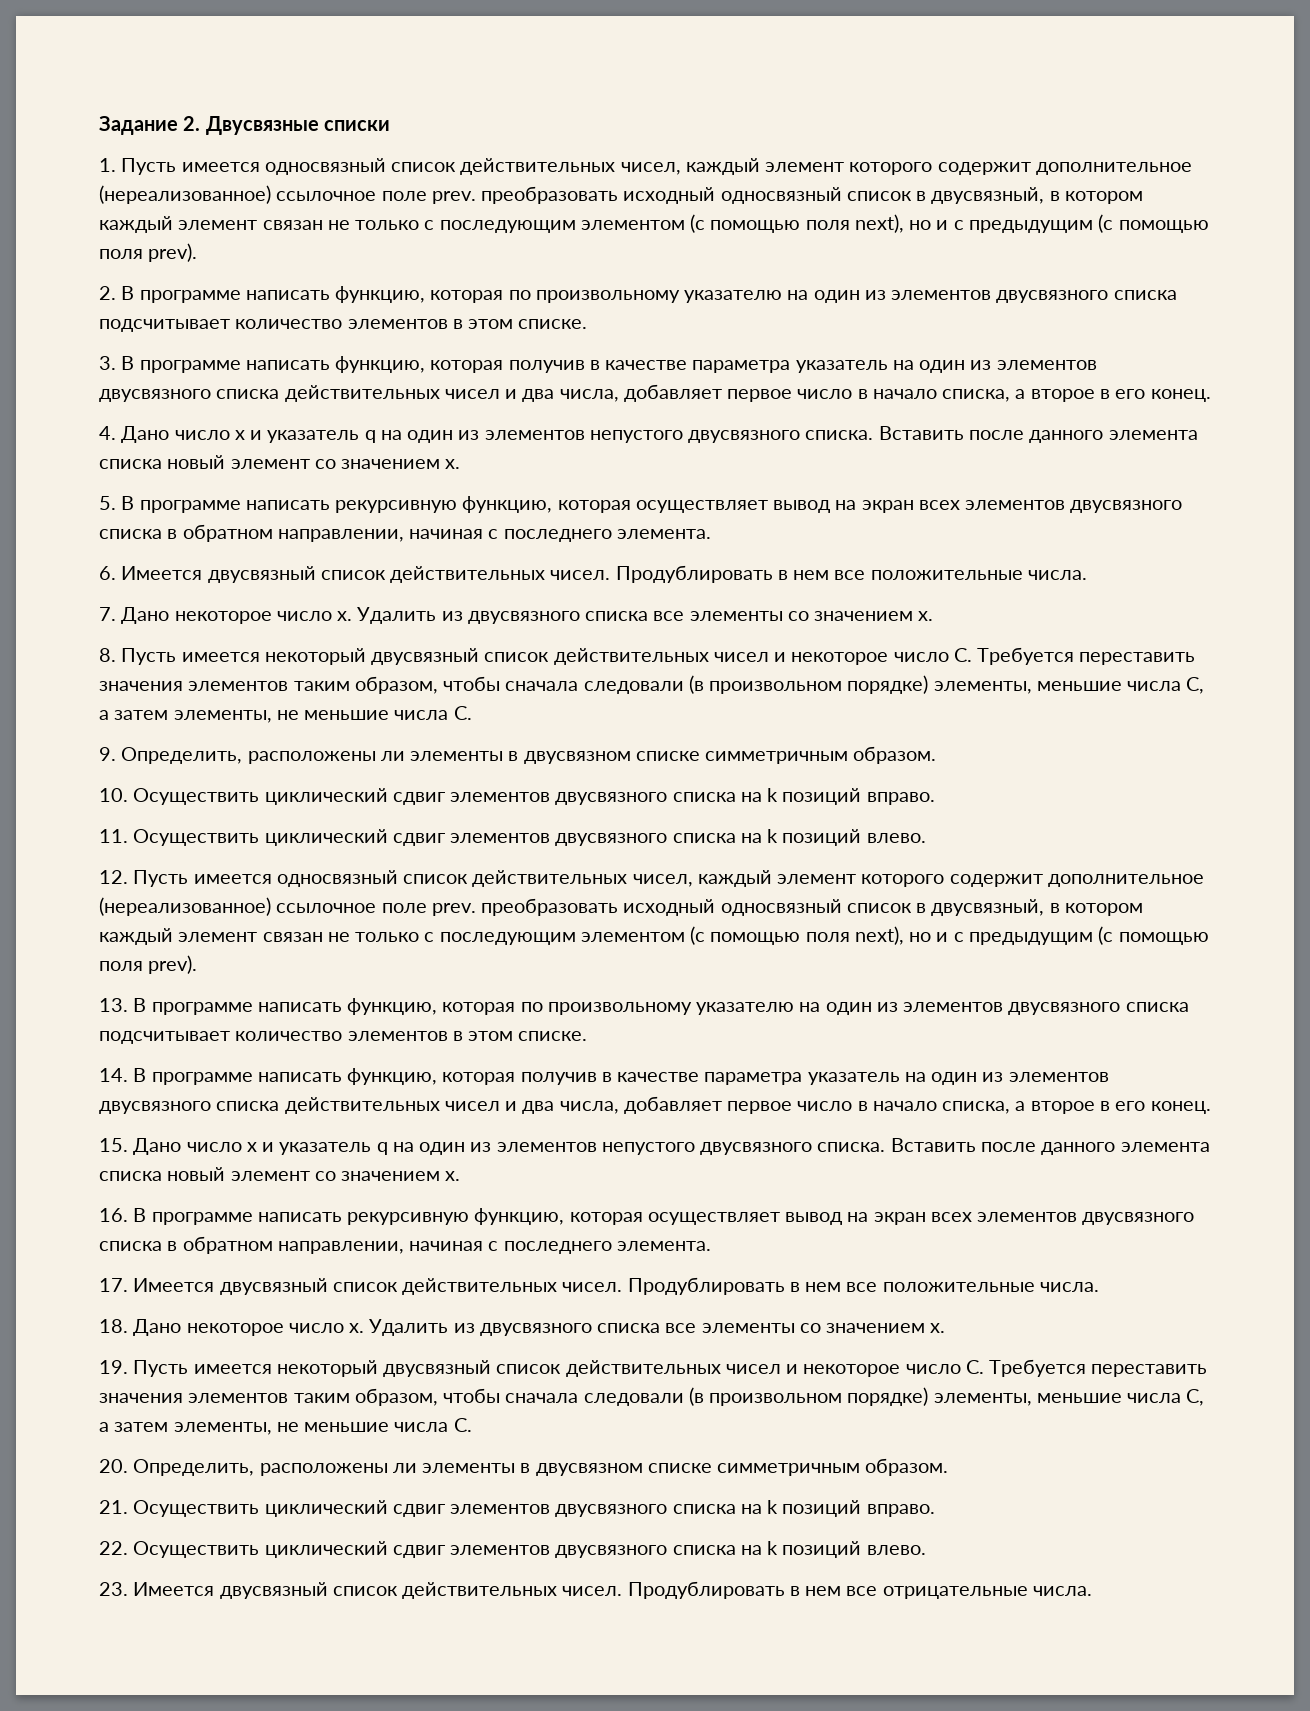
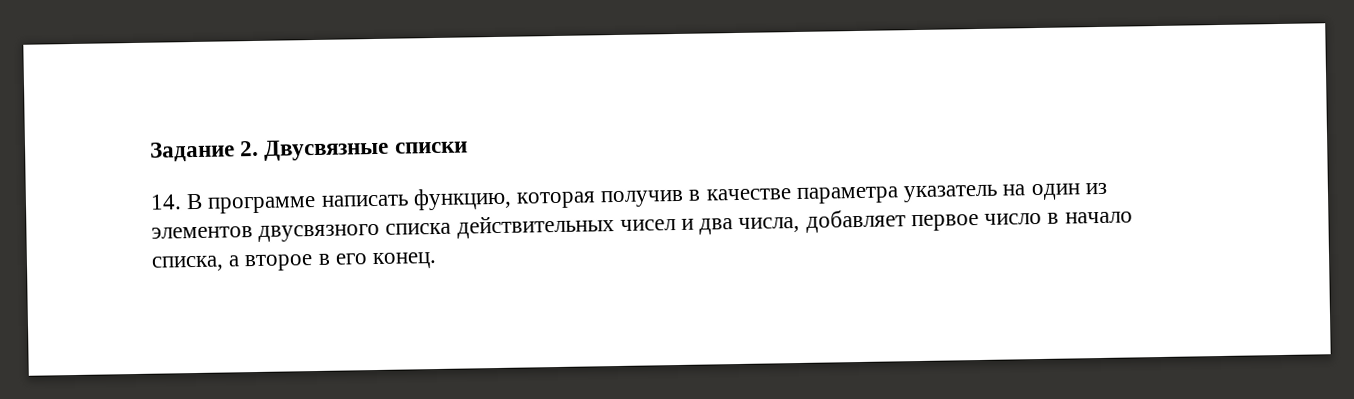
[99,158,1192,175] [99,185,1143,204] [99,214,1209,233] [99,243,198,262] [99,286,1177,303] [99,319,588,332] [99,356,1097,373] [99,384,1211,402] [99,426,1198,443] [99,455,461,469] [99,496,1183,513] [99,524,711,542] [99,565,1087,583] [99,607,934,624] [99,647,1196,665] [99,675,1205,694] [99,706,472,723] [99,746,937,764] [99,788,935,805] [99,829,926,846] [99,870,1204,887] [99,897,1143,916] [99,926,1209,945] [99,955,198,974] [99,998,1189,1015] [99,1031,588,1044] // 1. Пусть имеется односвязный список действительных чисел, каждый элемент которого содержит дополнительное (нереализованное) ссылочное поле prev. преобразовать исходный односвязный список в двусвязный, в котором каждый элемент связан не только с последующим элементом (с помощью поля next), но и с предыдущим (с помощью поля prev). // 2. В программе написать функцию, которая по произвольному указателю на один из элементов двусвязного списка подсчитывает количество элементов в этом списке. // 3. В программе написать функцию, которая получив в качестве параметра указатель на один из элементов двусвязного списка действительных чисел и два числа, добавляет первое число в начало списка, а второе в его конец. // 4. Дано число x и указатель q на один из элементов непустого двусвязного списка. Вставить после данного элемента списка новый элемент со значением х. // 5. В программе написать рекурсивную функцию, которая осуществляет вывод на экран всех элементов двусвязного списка в обратном направлении, начиная с последнего элемента. // 6. Имеется двусвязный список действительных чисел. Продублировать в нем все положительные числа. // 7. Дано некоторое число х. Удалить из двусвязного списка все элементы со значением х. // 8. Пусть имеется некоторый двусвязный список действительных чисел и некоторое число С. Требуется переставить значения элементов таким образом, чтобы сначала следовали (в произвольном порядке) элементы, меньшие числа С, а затем элементы, не меньшие числа С. // 9. Определить, расположены ли элементы в двусвязном списке симметричным образом. // 10. Осуществить циклический сдвиг элементов двусвязного списка на k позиций вправо. // 11. Осуществить циклический сдвиг элементов двусвязного списка на k позиций влево. // 12. Пусть имеется односвязный список действительных чисел, каждый элемент которого содержит дополнительное (нереализованное) ссылочное поле prev. преобразовать исходный односвязный список в двусвязный, в котором каждый элемент связан не только с последующим элементом (с помощью поля next), но и с предыдущим (с помощью поля prev). // 13. В программе написать функцию, которая по произвольному указателю на один из элементов двусвязного списка подсчитывает количество элементов в этом списке. -> (468, 147) none
[99,1138,1210,1155] [99,1167,461,1181] [99,1208,1195,1225] [99,1236,711,1254] [99,1277,1099,1295] [99,1319,946,1336] [99,1359,1208,1377] [99,1387,1205,1406] [99,1418,472,1435] [99,1458,949,1476] [99,1500,935,1517] [99,1541,926,1558] [99,1581,1092,1599] // 15. Дано число x и указатель q на один из элементов непустого двусвязного списка. Вставить после данного элемента списка новый элемент со значением х. // 16. В программе написать рекурсивную функцию, которая осуществляет вывод на экран всех элементов двусвязного списка в обратном направлении, начиная с последнего элемента. // 17. Имеется двусвязный список действительных чисел. Продублировать в нем все положительные числа. // 18. Дано некоторое число х. Удалить из двусвязного списка все элементы со значением х. // 19. Пусть имеется некоторый двусвязный список действительных чисел и некоторое число С. Требуется переставить значения элементов таким образом, чтобы сначала следовали (в произвольном порядке) элементы, меньшие числа С, а затем элементы, не меньшие числа С. // 20. Определить, расположены ли элементы в двусвязном списке симметричным образом. // 21. Осуществить циклический сдвиг элементов двусвязного списка на k позиций вправо. // 22. Осуществить циклический сдвиг элементов двусвязного списка на k позиций влево. // 23. Имеется двусвязный список действительных чисел. Продублировать в нем все отрицательные числа. -> (438, 260) none

